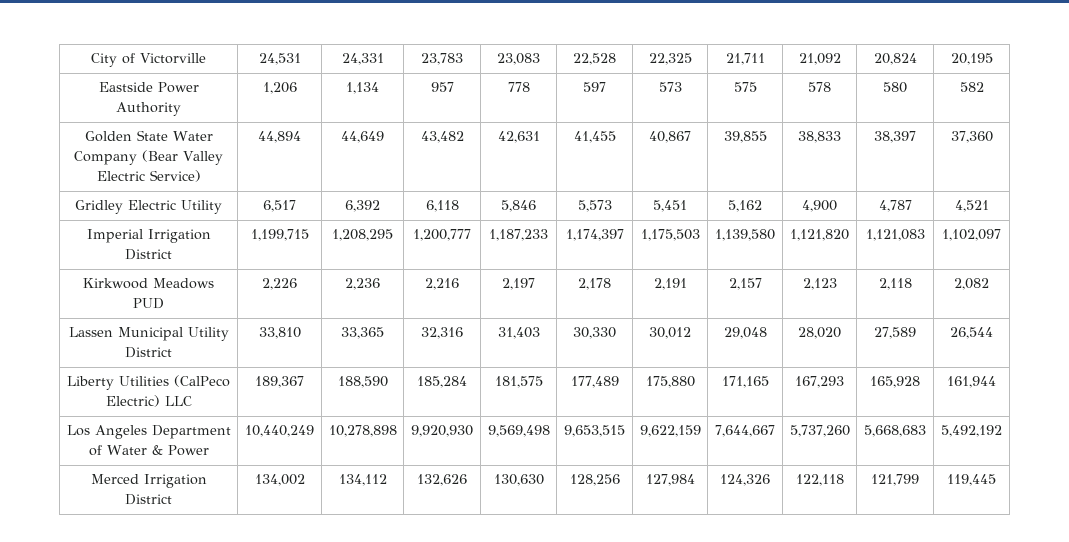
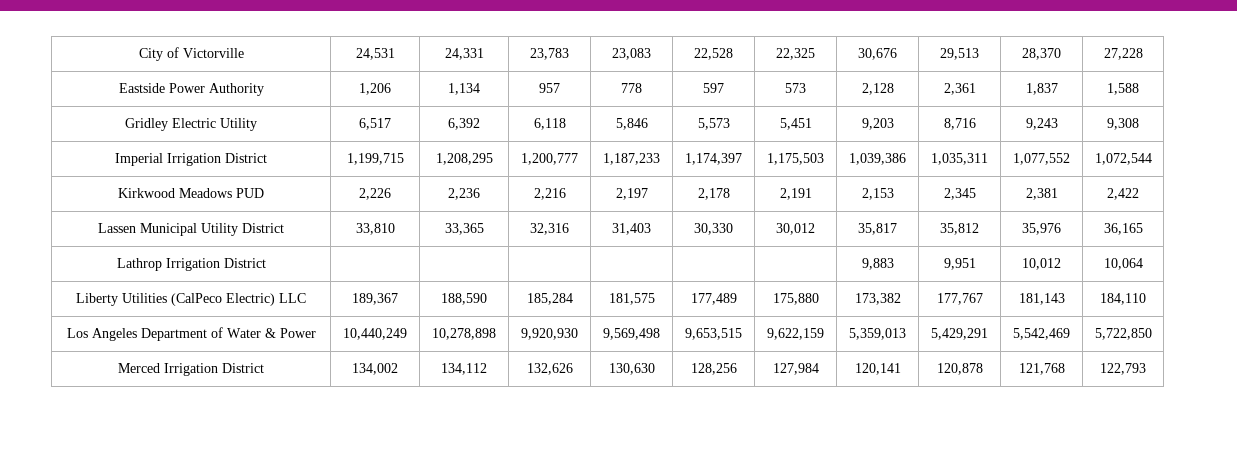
[725,53,765,65] [798,53,841,65] [873,53,917,65] [950,53,993,65] 21,711 | 21,092 | 20,824 | 20,195 -> [858,48,897,60] [940,48,979,60] [1022,48,1061,60] [1103,48,1143,60] 30,676 | 29,513 | 28,370 | 27,228
[733,82,757,92] [808,82,831,92] [883,82,907,93] [959,82,984,92] [84,130,213,142] [74,150,224,165] [96,170,201,182] [258,131,301,143] [341,131,384,143] [420,131,464,143] [497,131,540,143] [573,131,616,143] [649,131,691,143] [723,131,767,143] [798,131,841,143] [874,131,916,143] [950,131,993,143] 575 | 578 | 580 | 582 // Golden State Water Company (Bear Valley Electric Service) | 44,894 | 44,649 | 43,482 | 42,631 | 41,455 | 40,867 | 39,855 | 38,833 | 38,397 | 37,360 -> [861,83,894,95] [943,83,976,95] [1025,83,1058,95] [1107,83,1139,95] 2,128 | 2,361 | 1,837 | 1,588
[728,200,762,212] [802,200,837,212] [878,200,912,212] [954,200,989,212] 5,162 | 4,900 | 4,787 | 4,521 -> [861,118,894,130] [943,118,976,130] [1025,118,1058,130] [1107,118,1139,130] 9,203 | 8,716 | 9,243 | 9,308
[715,229,775,241] [790,229,849,241] [865,229,925,241] [942,229,1001,241] 1,139,580 | 1,121,820 | 1,121,083 | 1,102,097 -> [849,153,906,165] [931,153,988,165] [1013,153,1070,165] [1094,153,1152,165] 1,039,386 | 1,035,311 | 1,077,552 | 1,072,544
[728,278,762,290] [802,278,837,290] [878,278,912,290] [954,278,989,290] 2,157 | 2,123 | 2,118 | 2,082 -> [861,188,894,200] [943,188,976,200] [1025,188,1058,200] [1107,188,1139,200] 2,153 | 2,345 | 2,381 | 2,422
[723,327,767,339] [798,327,841,339] [874,327,916,339] [950,327,993,339] 29,048 | 28,020 | 27,589 | 26,544 -> [858,223,897,235] [940,223,979,235] [1022,223,1061,235] [1103,223,1143,235] [116,258,266,271] [861,258,894,270] [943,258,976,270] [1022,258,1061,270] [1103,258,1143,270] 35,817 | 35,812 | 35,976 | 36,165 // Lathrop Irrigation District | | | | | | | 9,883 | 9,951 | 10,012 | 10,064
[721,376,769,388] [795,376,844,388] [870,376,920,388] [947,376,996,388] 171,165 | 167,293 | 165,928 | 161,944 -> [854,293,901,305] [936,293,983,305] [1018,293,1065,305] [1100,293,1146,305] 173,382 | 177,767 | 181,143 | 184,110
[715,425,775,437] [789,425,850,437] [864,425,926,437] [941,425,1002,437] 7,644,667 | 5,737,260 | 5,668,683 | 5,492,192 -> [849,328,906,340] [931,328,988,340] [1013,328,1070,340] [1094,328,1152,340] 5,359,013 | 5,429,291 | 5,542,469 | 5,722,850
[720,474,770,486] [795,474,844,486] [871,474,919,486] [947,474,996,486] 124,326 | 122,118 | 121,799 | 119,445 -> [854,363,901,375] [936,363,983,375] [1018,363,1065,375] [1100,363,1146,375] 120,141 | 120,878 | 121,768 | 122,793

